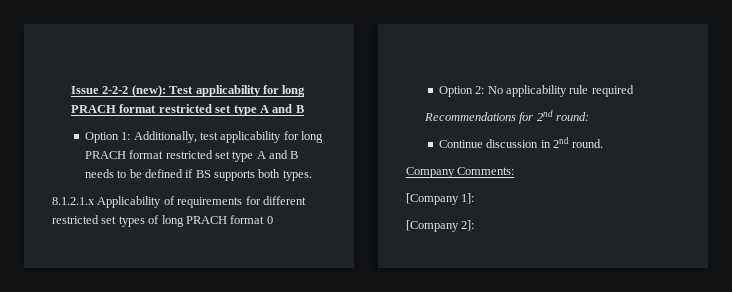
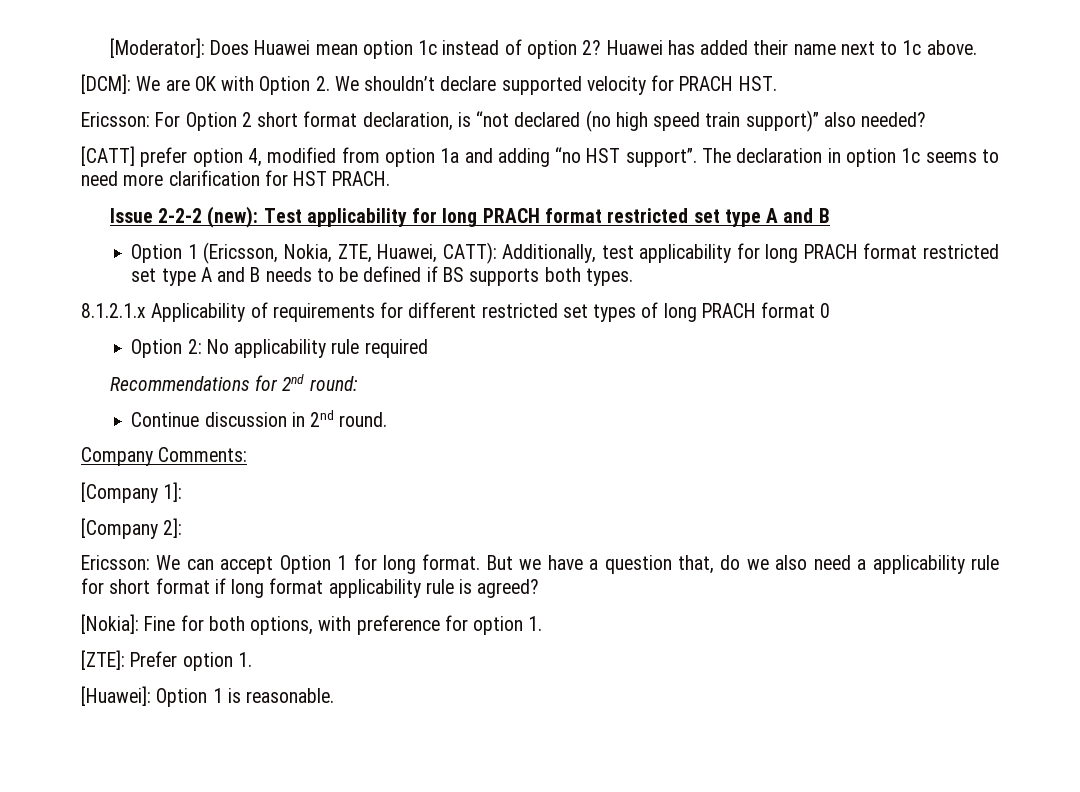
(71, 90) none -> [109,38,977,59] [81,74,777,95] [81,110,927,132] [81,146,999,167] [81,170,391,186] [Moderator]: Does Huawei mean option 1c instead of option 2? Huawei has added their name next to 1c above. // [DCM]: We are OK with Option 2. We shouldn’t declare supported velocity for PRACH HST. // Ericsson: For Option 2 short format declaration, is “not declared (no high speed train support)” also needed? // [CATT] prefer option 4, modified from option 1a and adding “no HST support”. The declaration in option 1c seems to need more clarification for HST PRACH. //
[121,132,131,140] 1: -> [187,242,497,264] 1 (Ericsson, Nokia, ZTE, Huawei, CATT):
(475, 225) none -> [81,554,1000,574] [81,578,540,598] [81,614,543,635] [81,650,252,671] [81,686,335,707] // Ericsson: We can accept Option 1 for long format. But we have a question that, do we also need a applicability rule for short format if long format applicability rule is agreed? // [Nokia]: Fine for both options, with preference for option 1. // [ZTE]: Prefer option 1. // [Huawei]: Option 1 is reasonable.

